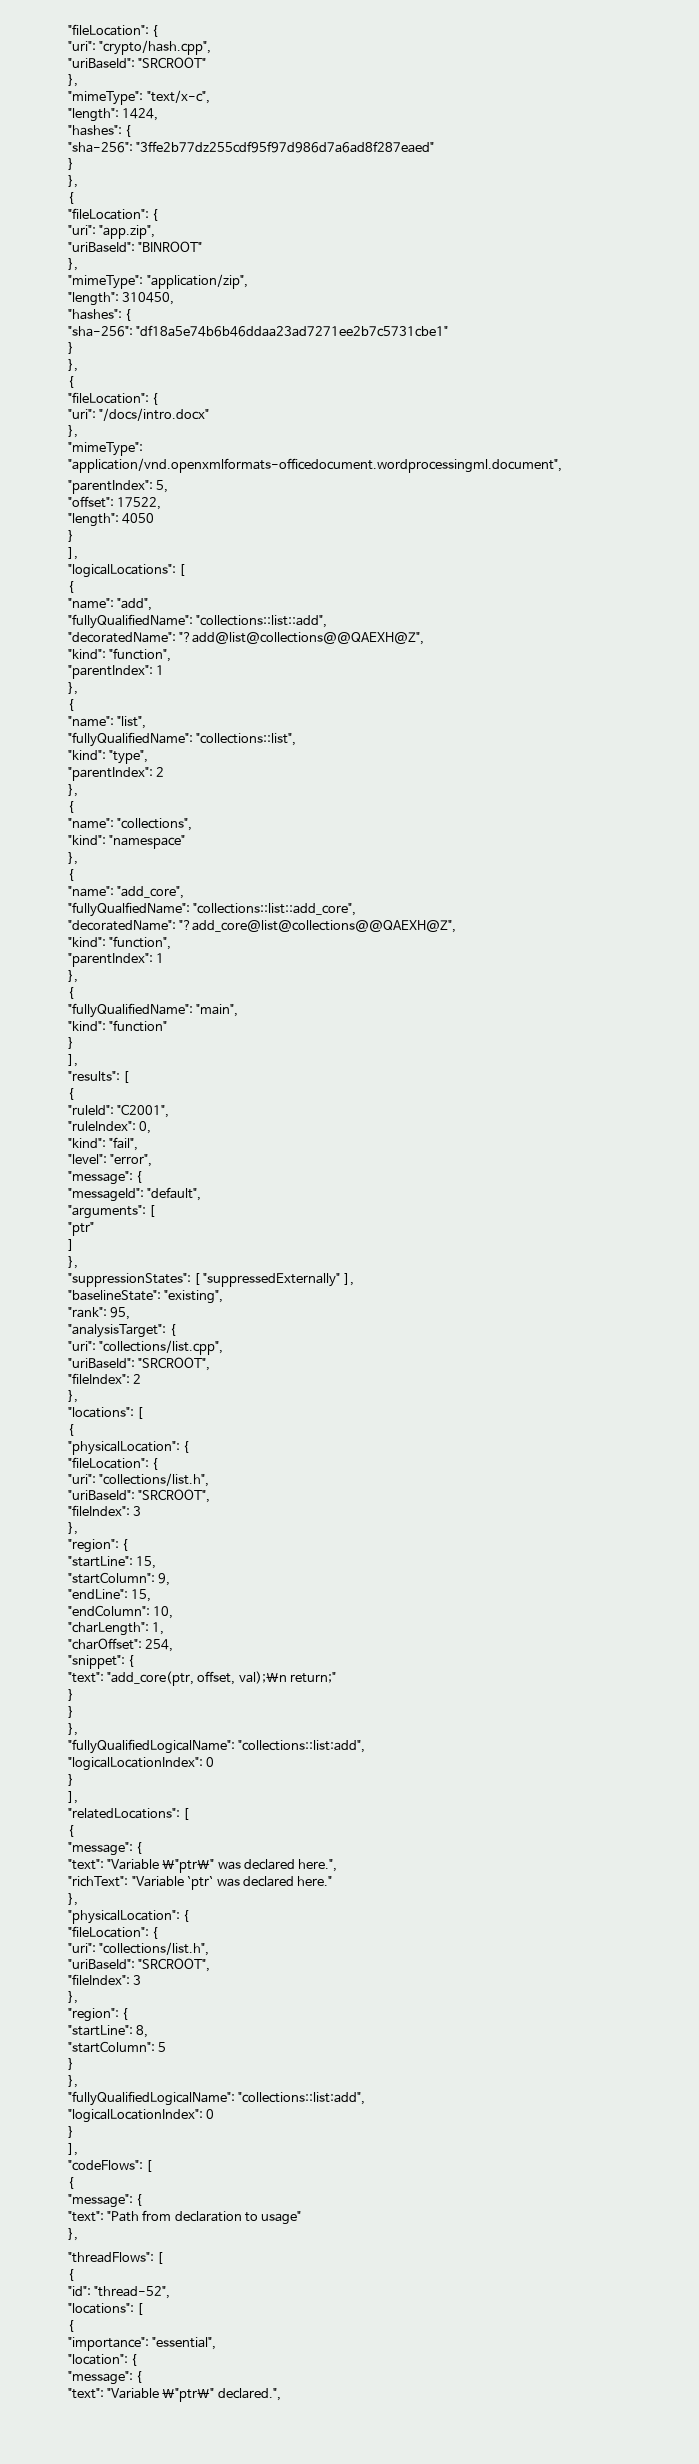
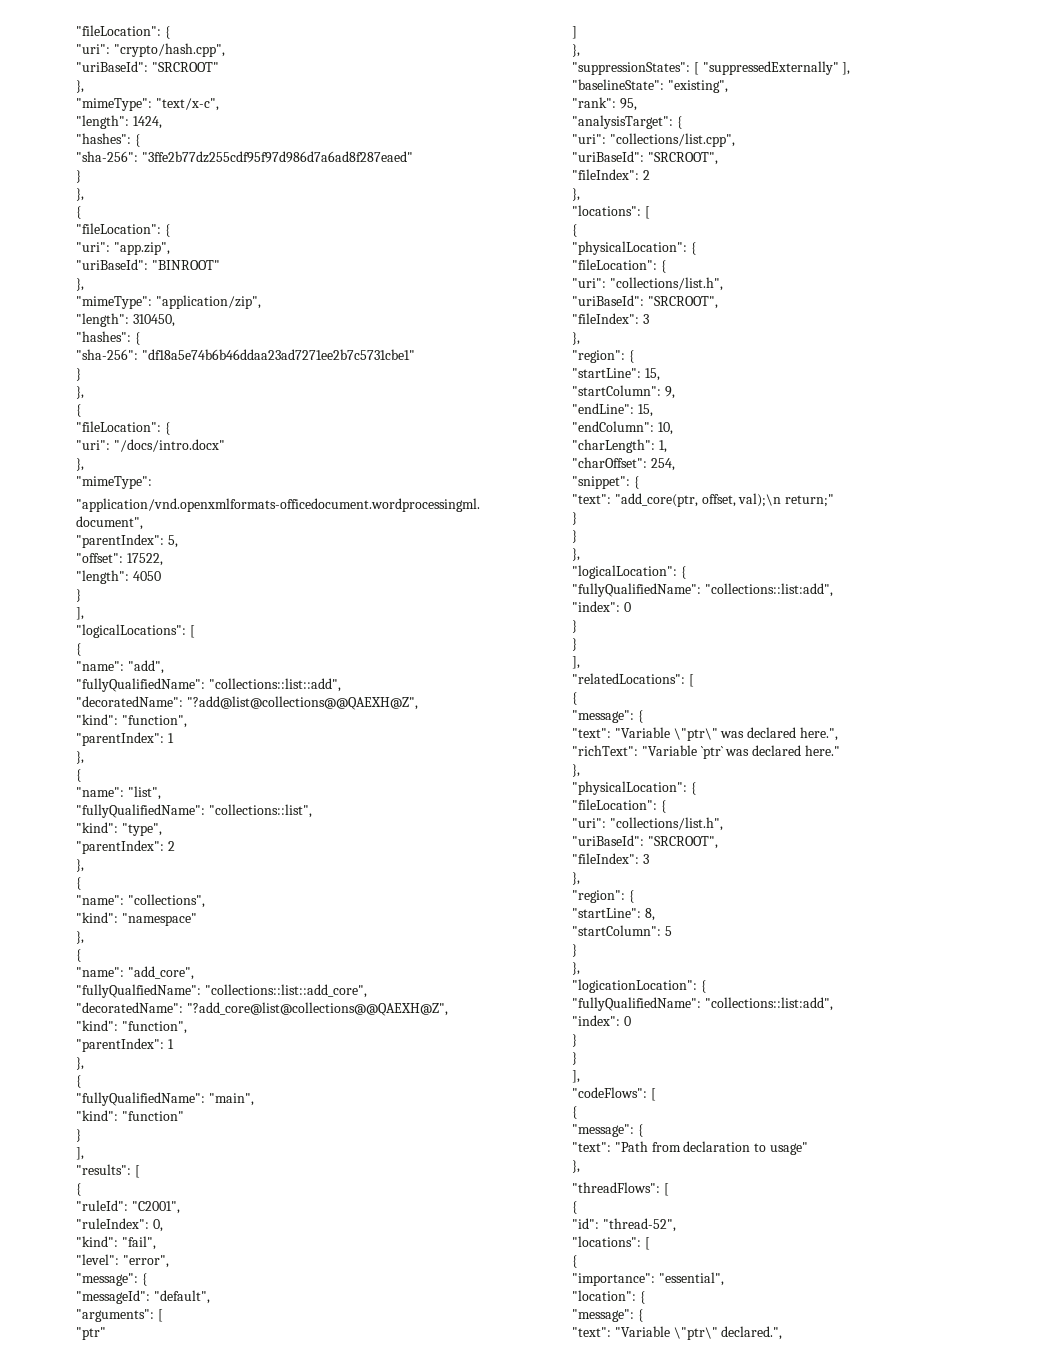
[67,1739,365,1754] [67,1757,214,1771] [67,1774,74,1786] "fullyQualifiedLogicalName": "collections::list:add", // "logicalLocationIndex": 0 // } -> [571,565,686,579] [571,583,833,597] [571,601,631,612] [571,620,577,633] [571,638,577,651] "logicalLocation": { // "fullyQualifiedName": "collections::list:add", // "index": 0 // } // }
[67,2091,365,2106] [67,2109,214,2123] [67,2126,74,2138] "fullyQualifiedLogicalName": "collections::list:add", // "logicalLocationIndex": 0 // } -> [571,979,706,993] [571,997,833,1011] [571,1015,631,1026] [571,1034,577,1047] [571,1052,577,1065] "logicationLocation": { // "fullyQualifiedName": "collections::list:add", // "index": 0 // } // }

